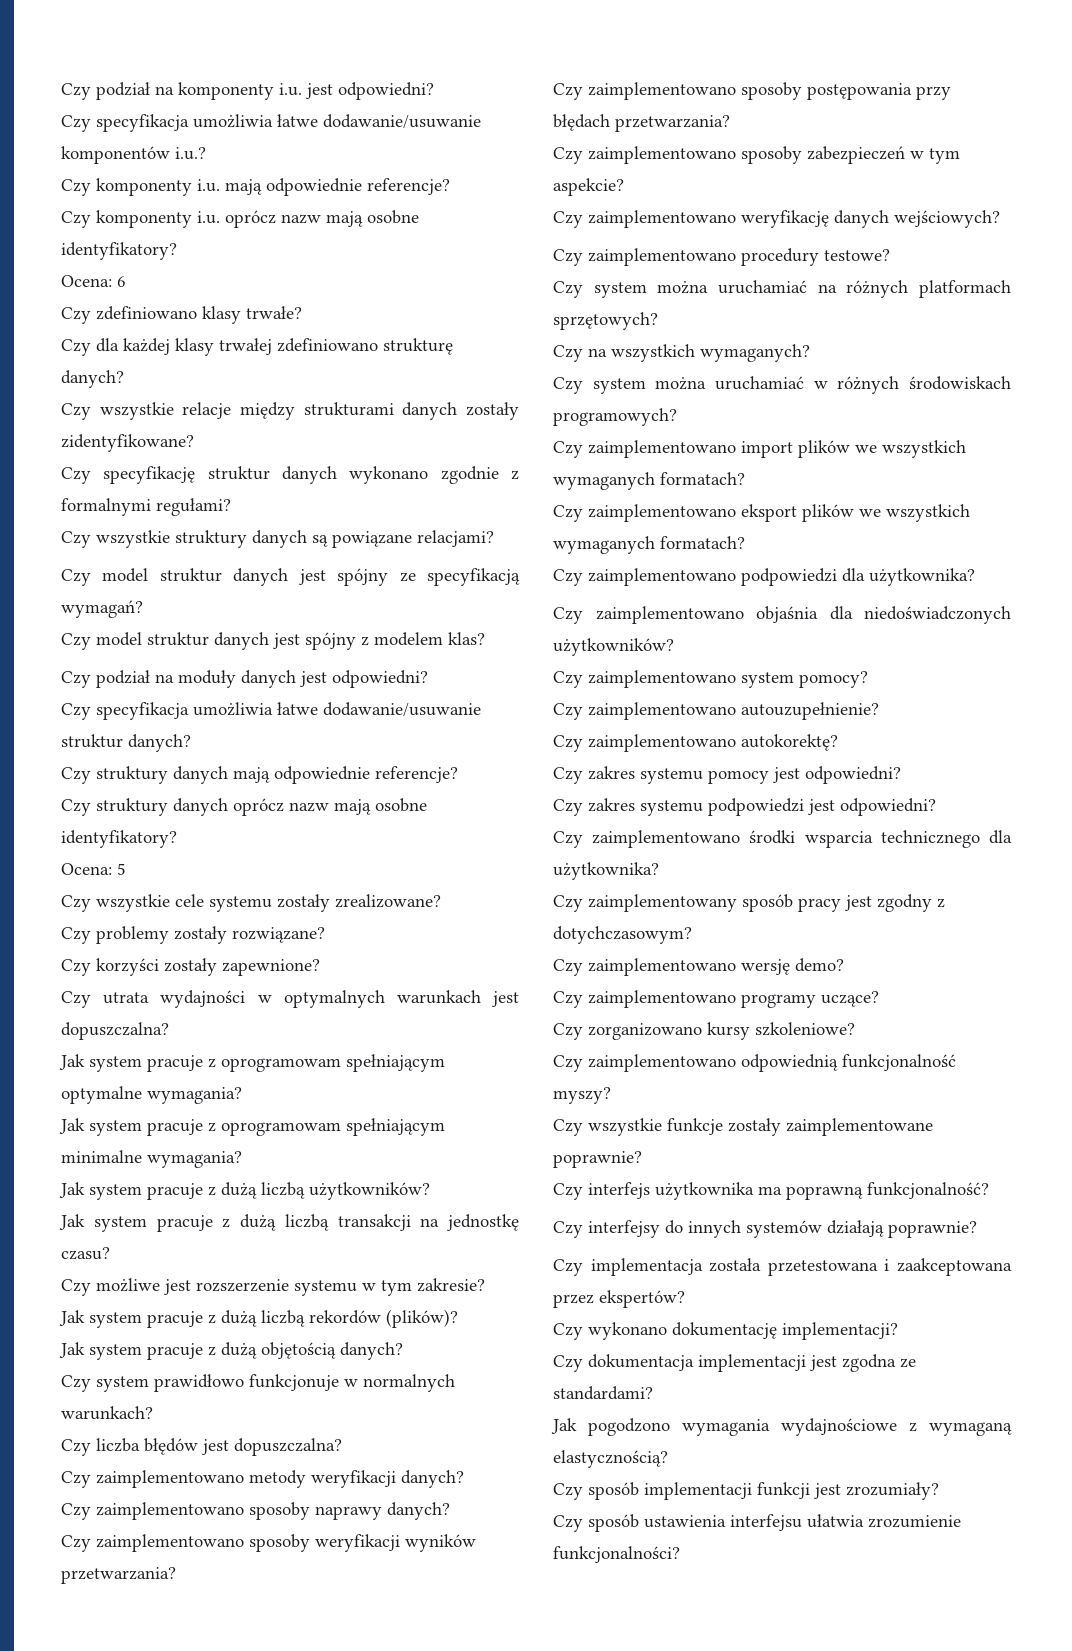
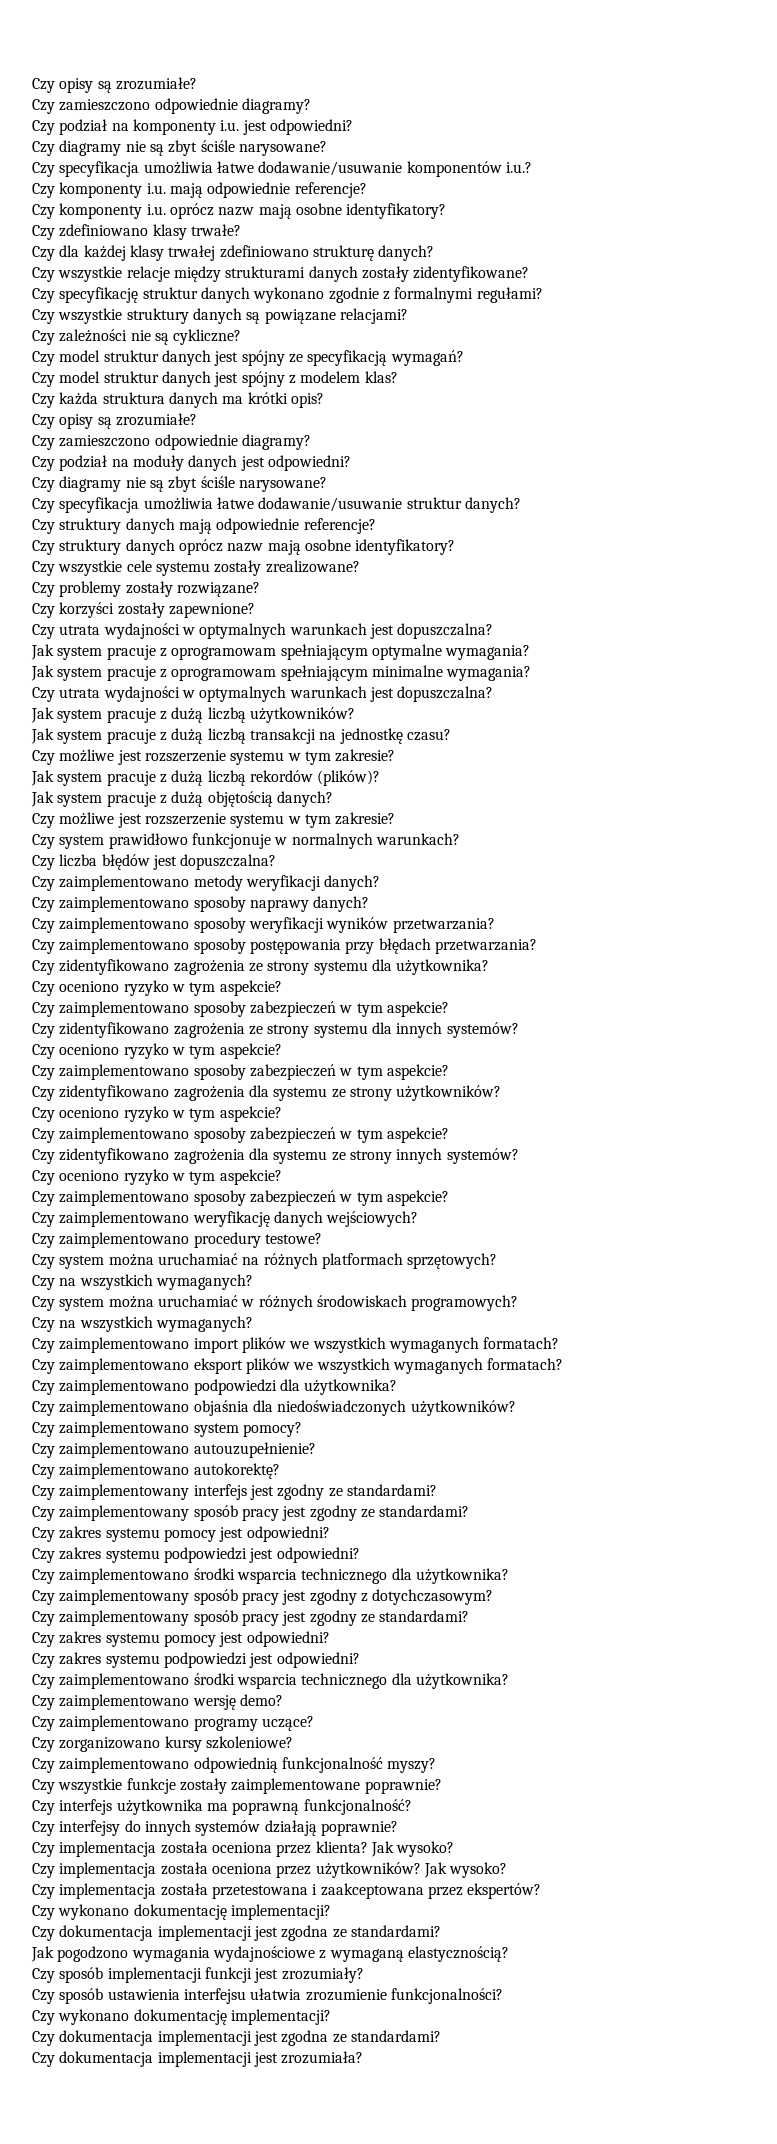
[61,83,91,100] Czy -> [32,77,197,93] [32,98,311,114] [32,120,55,135] Czy opisy są zrozumiałe? // Czy zamieszczono odpowiednie diagramy? // Czy
(434, 91) none -> [32,140,327,156] // Czy diagramy nie są zbyt ściśle narysowane?
[61,275,126,287] // Ocena: 6 -> (447, 211) none
(494, 538) none -> [32,329,242,345] // Czy zależności nie są cykliczne?
(485, 638) none -> [32,392,324,408] [32,413,197,429] [32,434,311,450] // Czy każda struktura danych ma krótki opis? // Czy opisy są zrozumiałe? // Czy zamieszczono odpowiednie diagramy?
(428, 679) none -> [32,476,327,492] // Czy diagramy nie są zbyt ściśle narysowane?
[61,863,126,875] // Ocena: 5 -> (456, 547) none
(242, 1159) none -> [32,686,494,702] // Czy utrata wydajności w optymalnych warunkach jest dopuszczalna?
(403, 1351) none -> [32,812,396,828] // Czy możliwe jest rozszerzenie systemu w tym zakresie?
(730, 123) none -> [32,959,490,975] [32,980,282,996] [32,1001,449,1017] [32,1022,519,1038] [32,1043,282,1059] [32,1064,449,1080] [32,1085,502,1101] [32,1106,282,1122] [32,1127,449,1143] [32,1148,519,1164] [32,1169,282,1185] // Czy zidentyfikowano zagrożenia ze strony systemu dla użytkownika? // Czy oceniono ryzyko w tym aspekcie? // Czy zaimplementowano sposoby zabezpieczeń w tym aspekcie? // Czy zidentyfikowano zagrożenia ze strony systemu dla innych systemów? // Czy oceniono ryzyko w tym aspekcie? // Czy zaimplementowano sposoby zabezpieczeń w tym aspekcie? // Czy zidentyfikowano zagrożenia dla systemu ze strony użytkowników? // Czy oceniono ryzyko w tym aspekcie? // Czy zaimplementowano sposoby zabezpieczeń w tym aspekcie? // Czy zidentyfikowano zagrożenia dla systemu ze strony innych systemów? // Czy oceniono ryzyko w tym aspekcie?
(677, 417) none -> [32,1316,253,1332] // Czy na wszystkich wymaganych?
(838, 742) none -> [32,1484,437,1500] [32,1505,470,1521] // Czy zaimplementowany interfejs jest zgodny ze standardami? // Czy zaimplementowany sposób pracy jest zgodny ze standardami?
(692, 935) none -> [32,1610,470,1626] [32,1631,330,1647] [32,1652,360,1668] [32,1673,509,1689] // Czy zaimplementowany sposób pracy jest zgodny ze standardami? // Czy zakres systemu pomocy jest odpowiedni? // Czy zakres systemu podpowiedzi jest odpowiedni? // Czy zaimplementowano środki wsparcia technicznego dla użytkownika?
(977, 1229) none -> [32,1841,455,1857] [32,1862,508,1878] // Czy implementacja została oceniona przez klienta? Jak wysoko? // Czy implementacja została oceniona przez użytkowników? Jak wysoko?
(680, 1554) none -> [32,2009,331,2025] [32,2030,441,2046] [32,2051,364,2067] // Czy wykonano dokumentację implementacji? // Czy dokumentacja implementacji jest zgodna ze standardami? // Czy dokumentacja implementacji jest zrozumiała?

